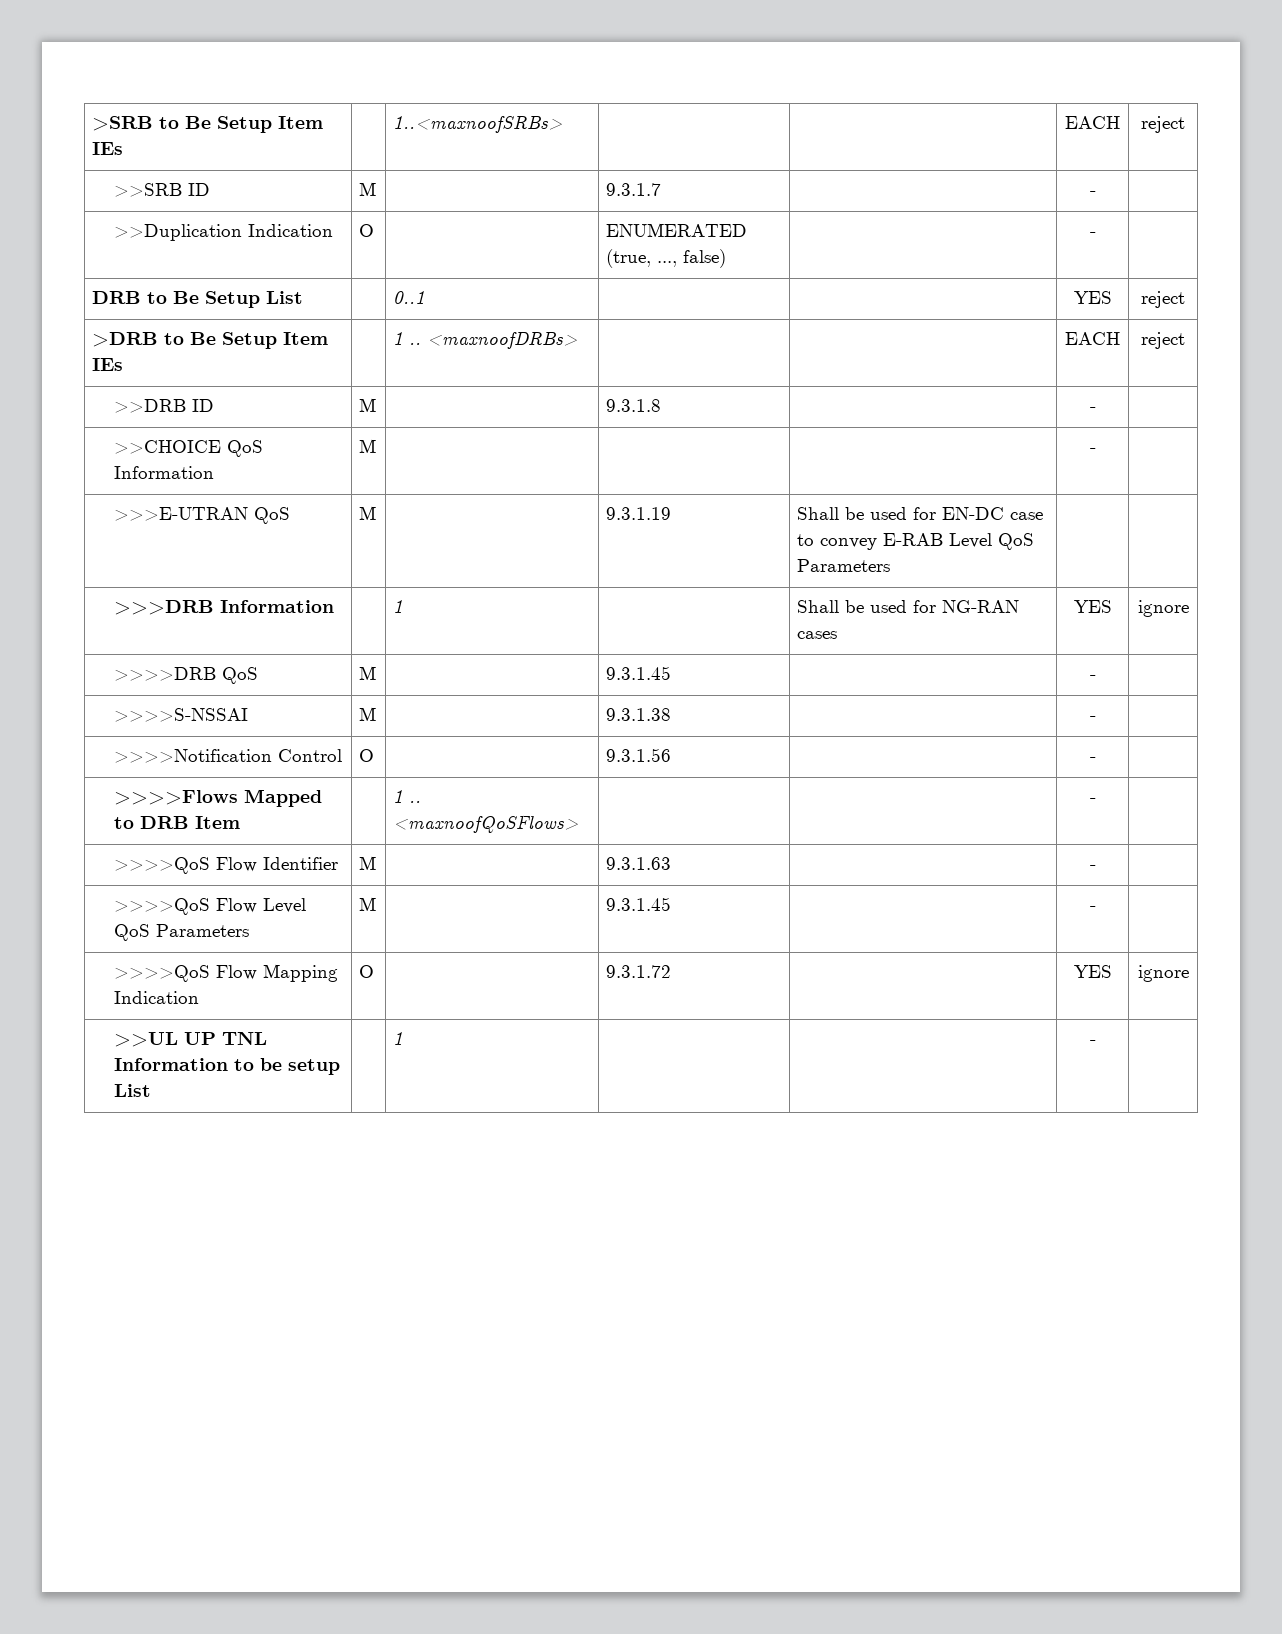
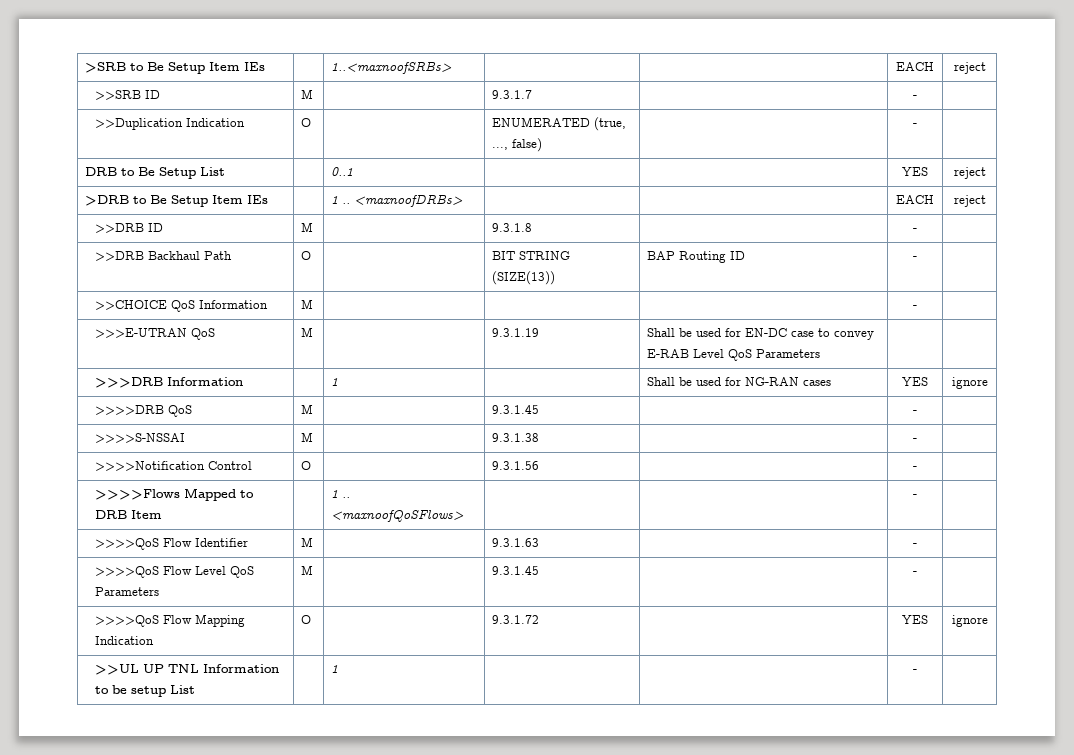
(1096, 409) none -> [95,251,233,261] [301,251,312,260] [492,251,571,260] [492,271,556,285] [647,251,746,263] [913,256,917,260] // >>DRB Backhaul Path | O | | BIT STRING (SIZE(13)) | BAP Routing ID | - |

